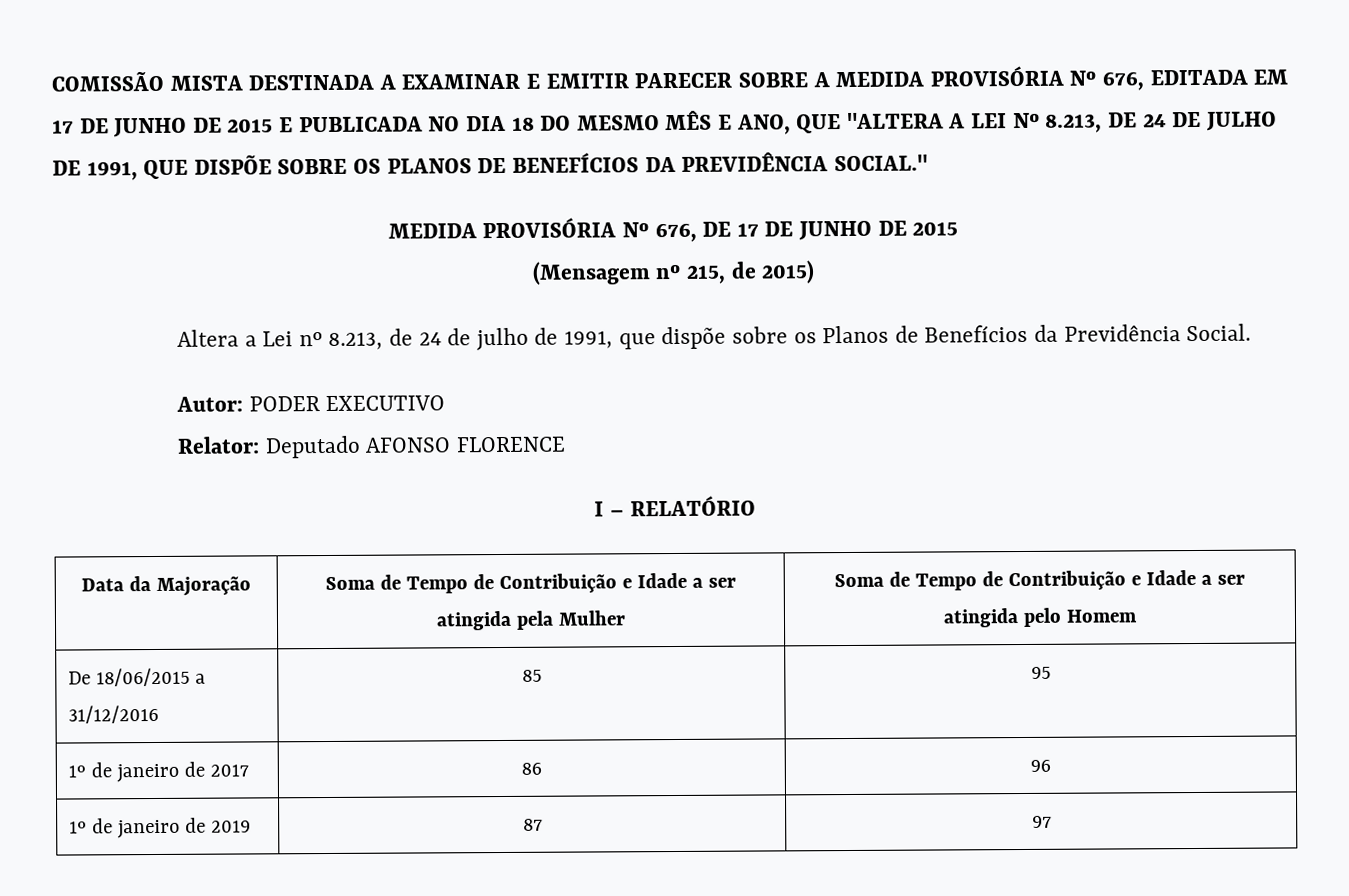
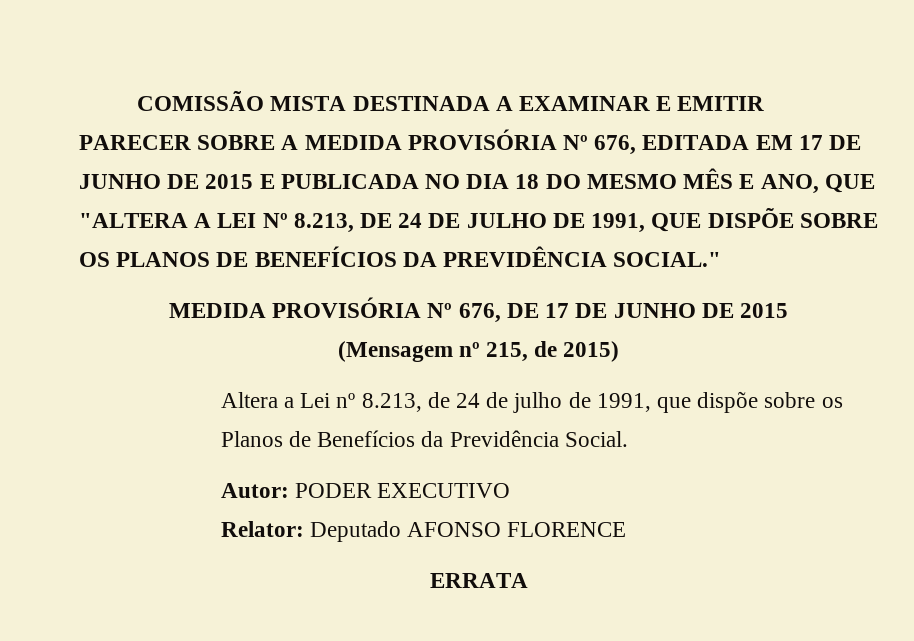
[594,495,756,517] [81,575,251,596] [325,572,736,594] [436,610,626,631] [834,570,1245,591] [943,607,1138,628] [67,667,206,687] [67,704,159,724] [521,669,542,682] [1030,666,1051,679] [67,761,249,783] [521,762,542,775] [1030,759,1051,772] [68,817,251,839] [522,818,543,831] [1031,815,1052,828] I – RELATÓRIO // Data da Majoração | Soma de Tempo de Contribuição e Idade a ser atingida pela Mulher | Soma de Tempo de Contribuição e Idade a ser atingida pelo Homem // De 18/06/2015 a 31/12/2016 | 85 | 95 // 1º de janeiro de 2017 | 86 | 96 // 1º de janeiro de 2019 | 87 | 97 -> [429,573,528,588] ERRATA

